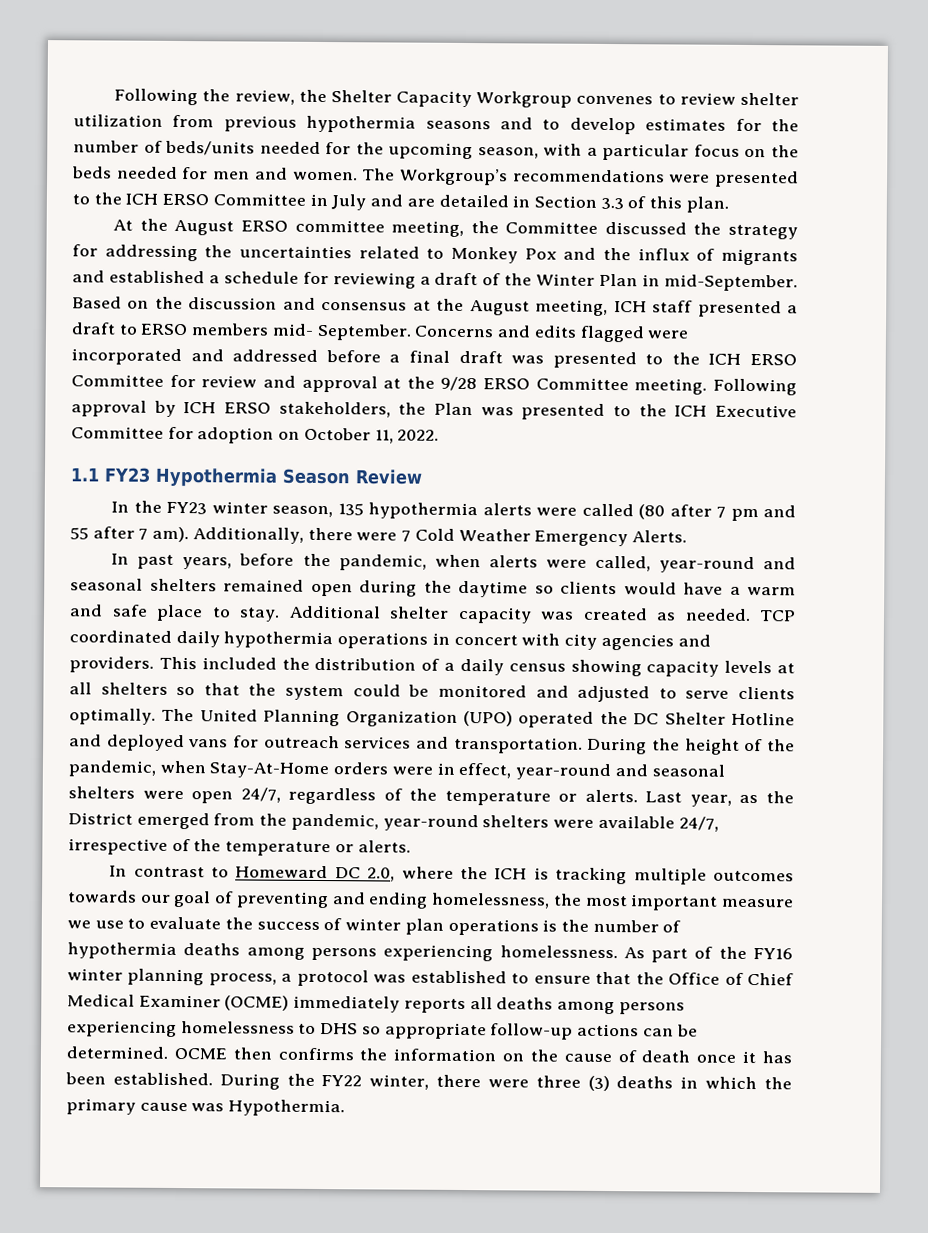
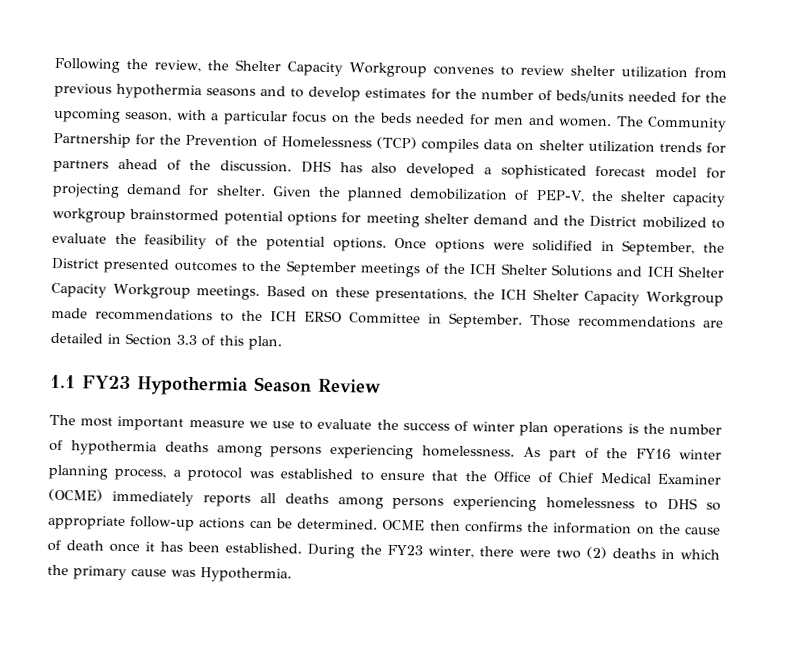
[399,168,799,188] Workgroup’s recommendations were presented -> [646,116,727,132] [53,132,726,154] [53,158,726,180] [52,182,726,207] [52,207,725,229] [52,232,726,257] [51,257,724,278] [51,282,725,307] [51,307,213,322] Community Partnership for the Prevention of Homelessness (TCP) compiles data on shelter utilization trends for partners ahead of the discussion. DHS has also developed a sophisticated forecast model for projecting demand for shelter. Given the planned demobilization of PEP-V, the shelter capacity workgroup brainstormed potential options for meeting shelter demand and the District mobilized to evaluate the feasibility of the potential options. Once options were solidified in September, the District presented outcomes to the September meetings of the ICH Shelter Solutions and ICH Shelter Capacity Workgroup meetings. Based on these presentations, the ICH Shelter Capacity Workgroup made recommendations
[331,194,404,211] July and -> [449,312,696,329] September. Those recommendations
[113,218,799,240] [72,244,798,266] [72,270,798,292] [72,296,798,318] [71,322,690,343] [71,348,797,369] [71,374,797,396] [71,400,797,420] [71,426,440,444] // At the August ERSO committee meeting, the Committee discussed the strategy for addressing the uncertainties related to Monkey Pox and the influx of migrants and established a schedule for reviewing a draft of the Winter Plan in mid-September. Based on the discussion and consensus at the August meeting, ICH staff presented a draft to ERSO members mid- September. Concerns and edits flagged were incorporated and addressed before a final draft was presented to the ICH ERSO Committee for review and approval at the 9/28 ERSO Committee meeting. Following approval by ICH ERSO stakeholders, the Plan was presented to the ICH Executive Committee for adoption on October 11, 2022. -> (282, 343) none
[111,500,797,522] [70,526,687,547] [111,553,796,574] [70,578,796,598] [69,604,796,624] [69,630,711,651] [69,656,796,677] [69,682,796,703] [69,708,795,728] [69,734,795,755] [68,760,725,781] [68,786,795,807] [68,812,719,832] [68,838,411,857] [109,865,794,885] [67,890,582,909] In the FY23 winter season, 135 hypothermia alerts were called (80 after 7 pm and 55 after 7 am). Additionally, there were 7 Cold Weather Emergency Alerts. // In past years, before the pandemic, when alerts were called, year-round and seasonal shelters remained open during the daytime so clients would have a warm and safe place to stay. Additional shelter capacity was created as needed. TCP coordinated daily hypothermia operations in concert with city agencies and providers. This included the distribution of a daily census showing capacity levels at all shelters so that the system could be monitored and adjusted to serve clients optimally. The United Planning Organization (UPO) operated the DC Shelter Hotline and deployed vans for outreach services and transportation. During the height of the pandemic, when Stay-At-Home orders were in effect, year-round and seasonal shelters were open 24/7, regardless of the temperature or alerts. Last year, as the District emerged from the pandemic, year-round shelters were available 24/7, irrespective of the temperature or alerts. // In contrast to Homeward DC 2.0, where the ICH is tracking multiple outcomes towards our goal of preventing and ending homelessness, the -> [49,414,76,426] The
[321,1075,363,1087] FY22 -> [387,544,423,556] FY23
[535,1075,610,1092] three (3) -> [556,546,607,560] two (2)

